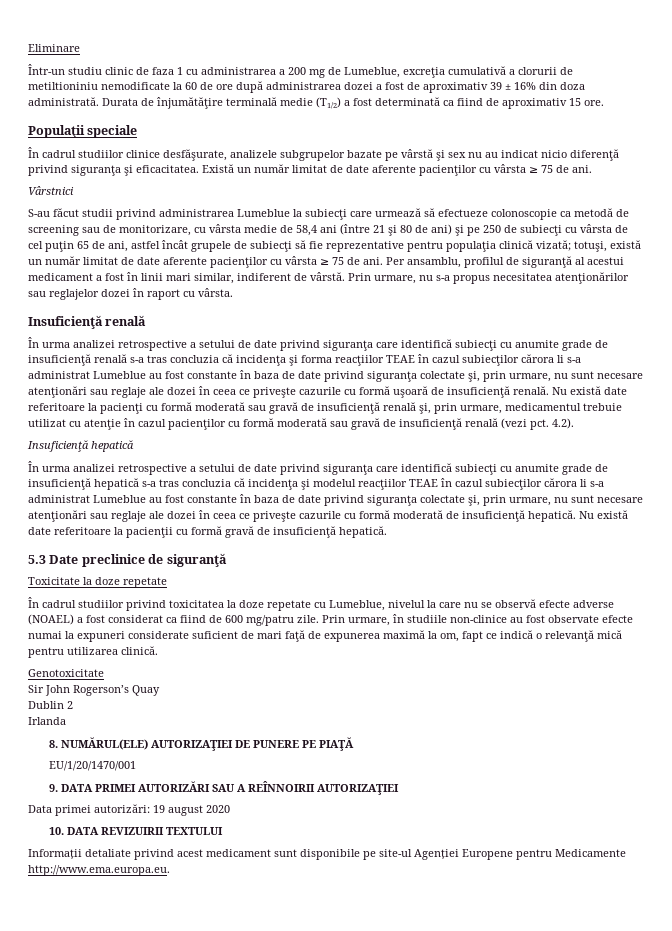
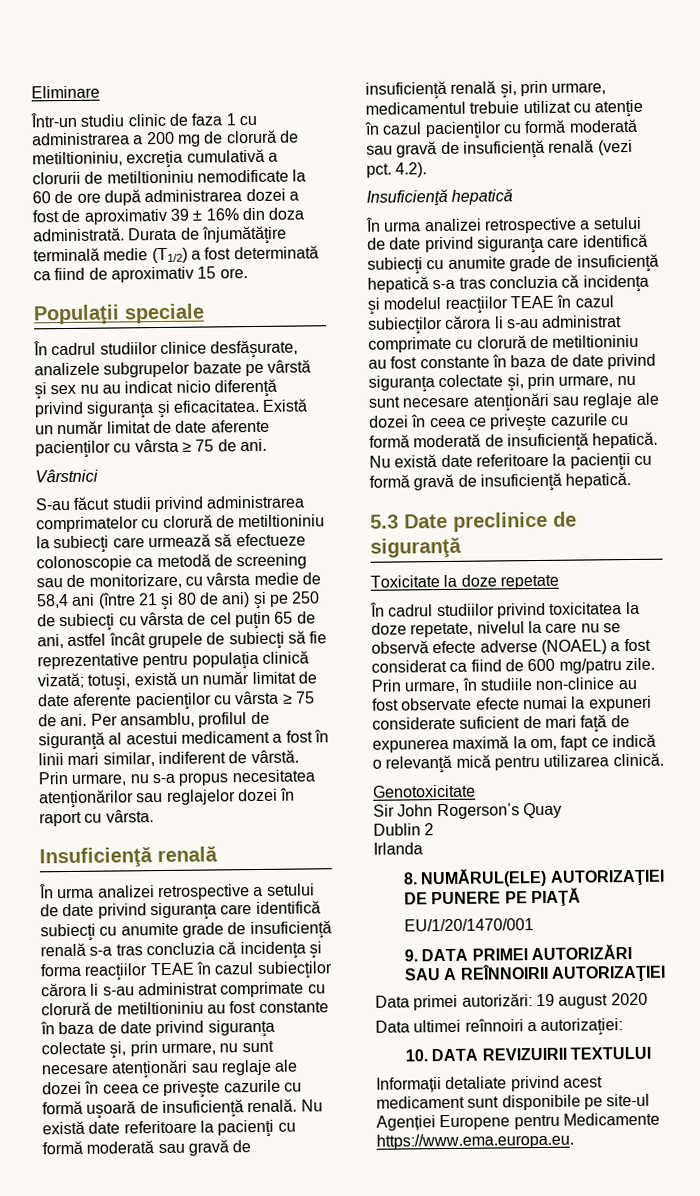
[344,67,400,78] Lumeblue, -> [226,129,299,144] [32,151,123,167] clorură de metiltioniniu,
[237,209,290,217] Lumeblue -> [36,514,326,533] comprimatelor cu clorură de metiltioniniu
[567,357,581,363] [28,371,146,379] s-a administrat Lumeblue -> [102,981,326,998] [41,1001,204,1016] s-au administrat comprimate cu clorură de metiltioniniu
[590,481,604,487] [28,495,146,503] s-a administrat Lumeblue -> [506,315,623,329] [368,334,640,353] s-au administrat comprimate cu clorură de metiltioniniu
[267,600,385,611] repetate cu Lumeblue, -> [410,622,474,638] repetate,
(230, 809) none -> [375,1018,624,1036] // Data ultimei reînnoiri a autorizaţiei:
[28,865,170,876] http://www.ema.europa.eu. -> [376,1132,574,1150] https://www.ema.europa.eu.

